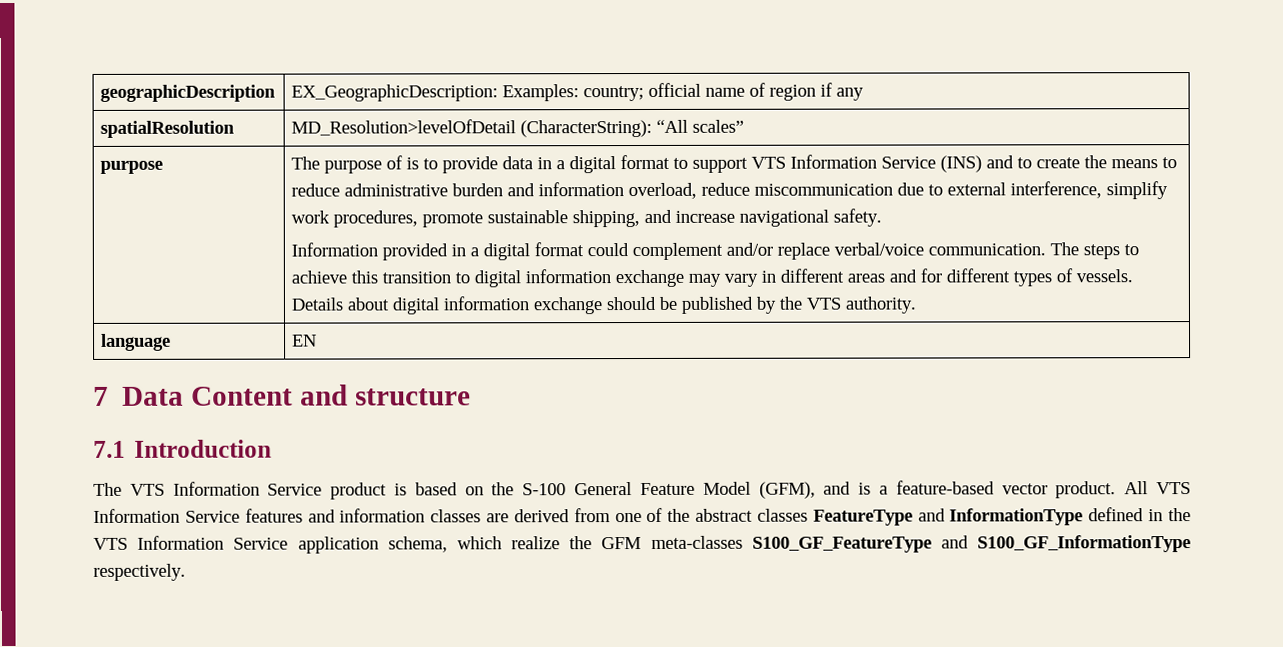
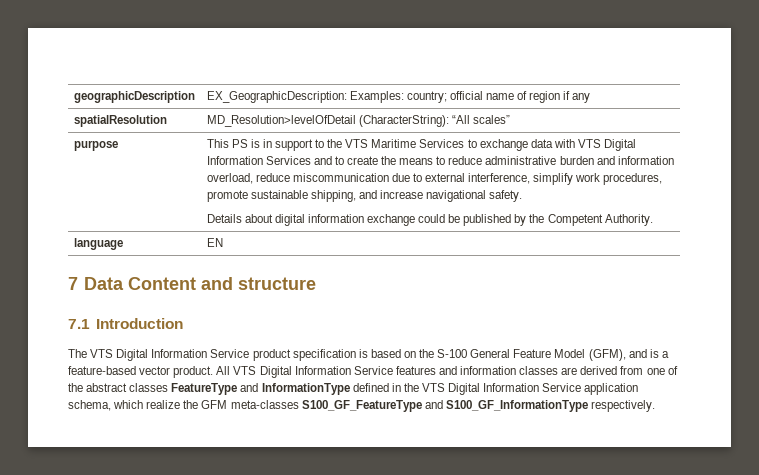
[291,154,983,174] The purpose of is to provide data in a digital format to support VTS Information Service (INS) -> [206,139,637,151] [206,156,311,165] This PS is in support to the VTS Maritime Services to exchange data with VTS Digital Information Services
[291,242,1140,261] [291,268,1134,288] Information provided in a digital format could complement and/or replace verbal/voice communication. The steps to achieve this transition to digital information exchange may vary in different areas and for different types of vessels. -> (523, 196) none
[606,296,657,311] should -> [418,214,446,223] could
[806,296,917,314] VTS authority. -> [547,214,653,226] Competent Authority.
(165, 489) none -> [116,349,149,361] Digital
(388, 491) none -> [292,349,356,361] specification
(1192, 488) none -> [259,366,292,378] Digital
(128, 543) none -> [448,383,481,395] Digital

